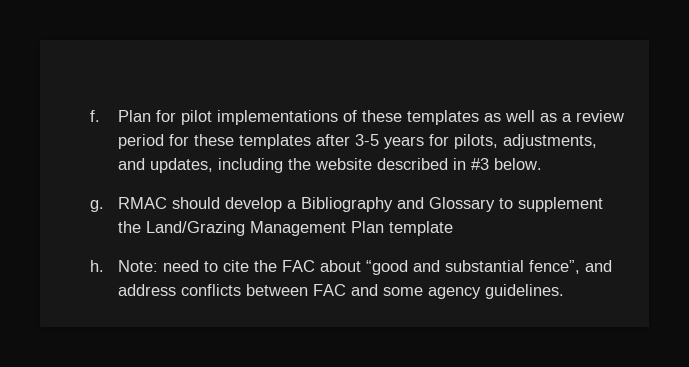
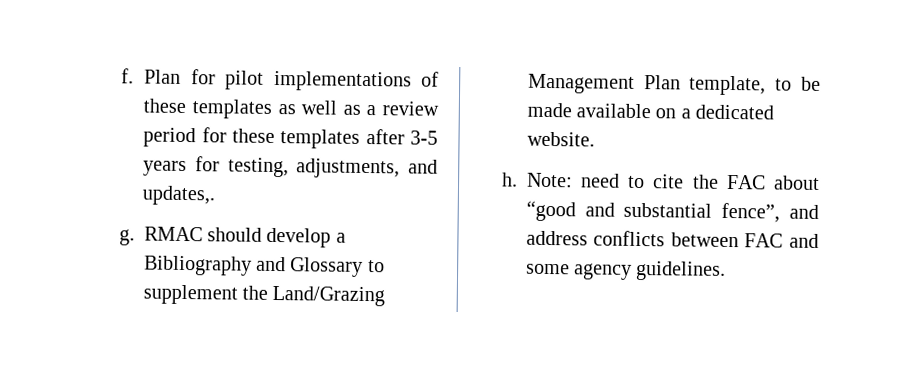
[453,134,498,149] pilots, -> [227,157,289,178] testing,
[149,158,542,173] updates, including the website described in #3 below. -> [142,185,216,206] updates,.
[388,221,453,236] template -> [689,75,821,96] [526,102,775,120] [526,131,595,147] template, to be made available on a dedicated website.

